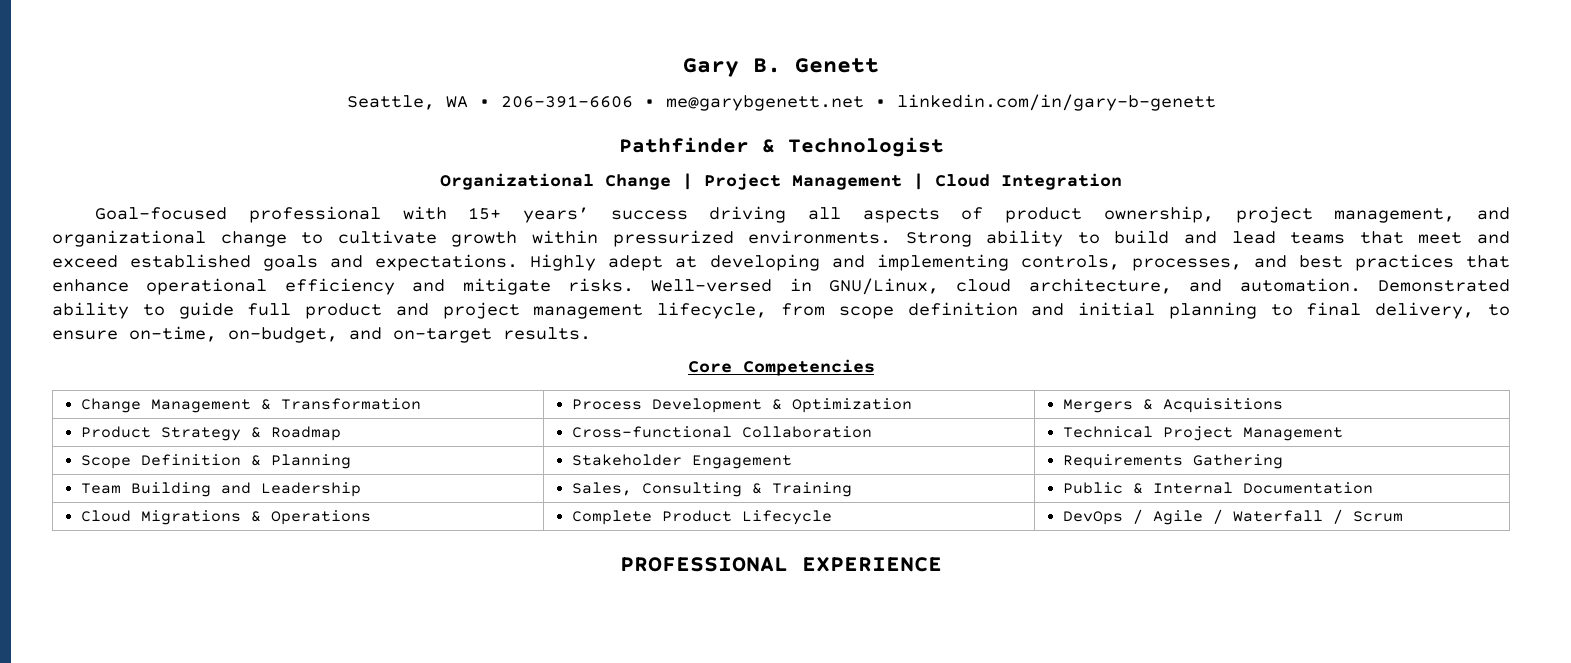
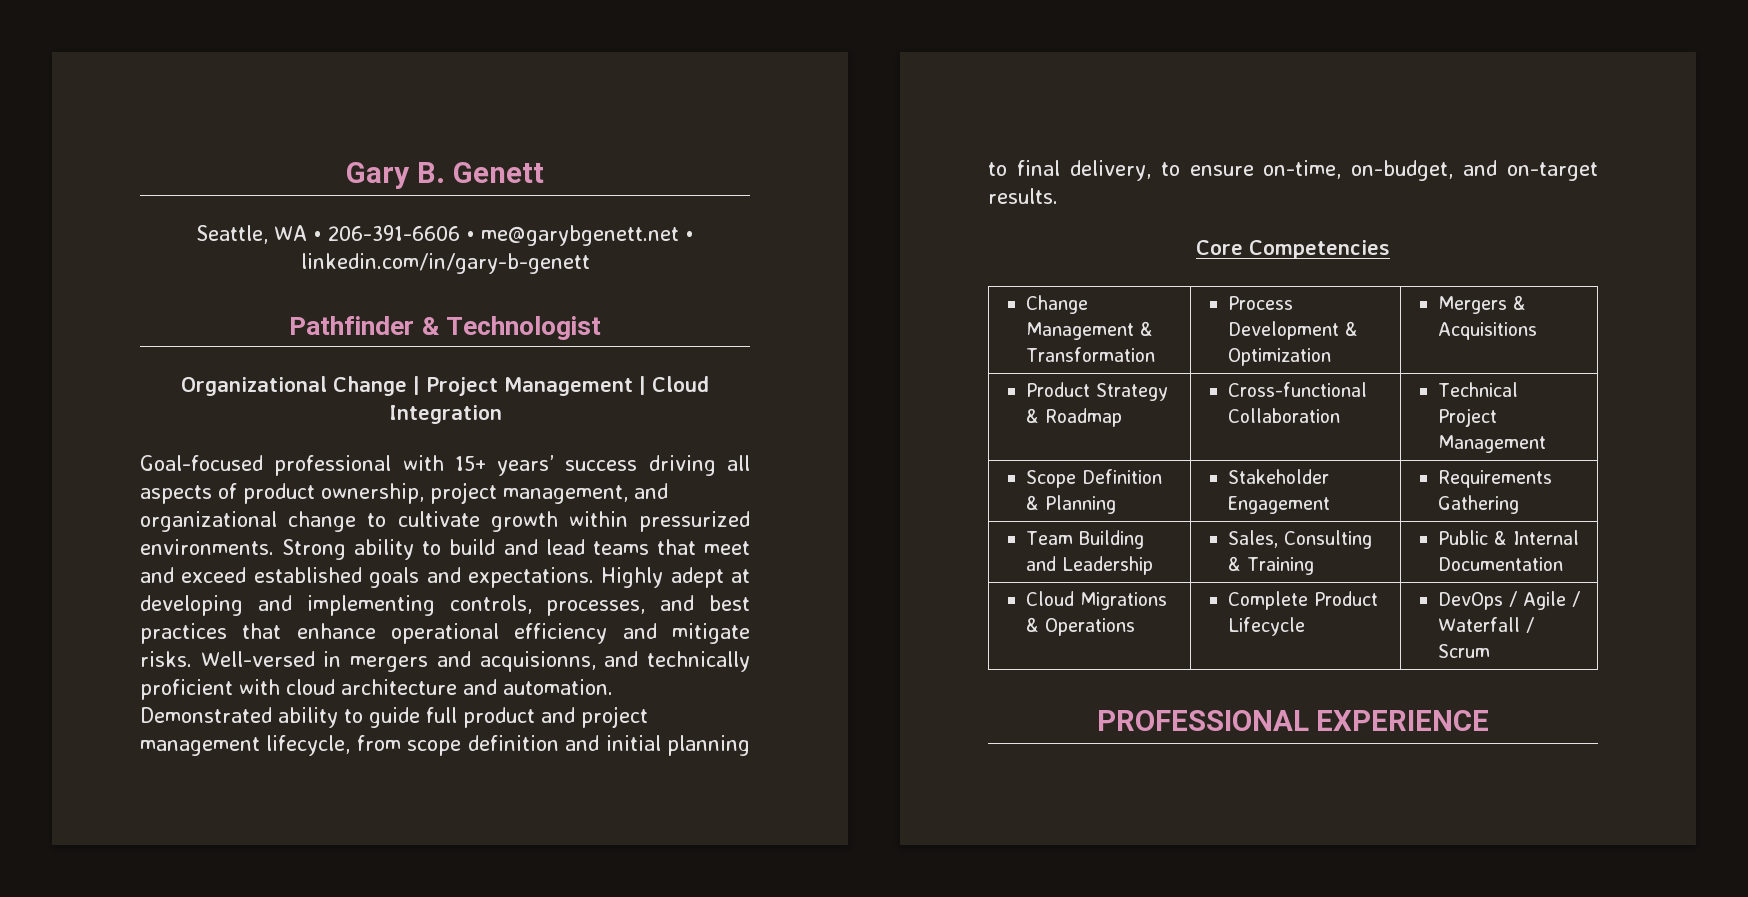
[829,278,1172,295] GNU/Linux, cloud architecture, -> [350,651,750,672] [140,679,457,700] mergers and acquisionns, and technically proficient with cloud architecture

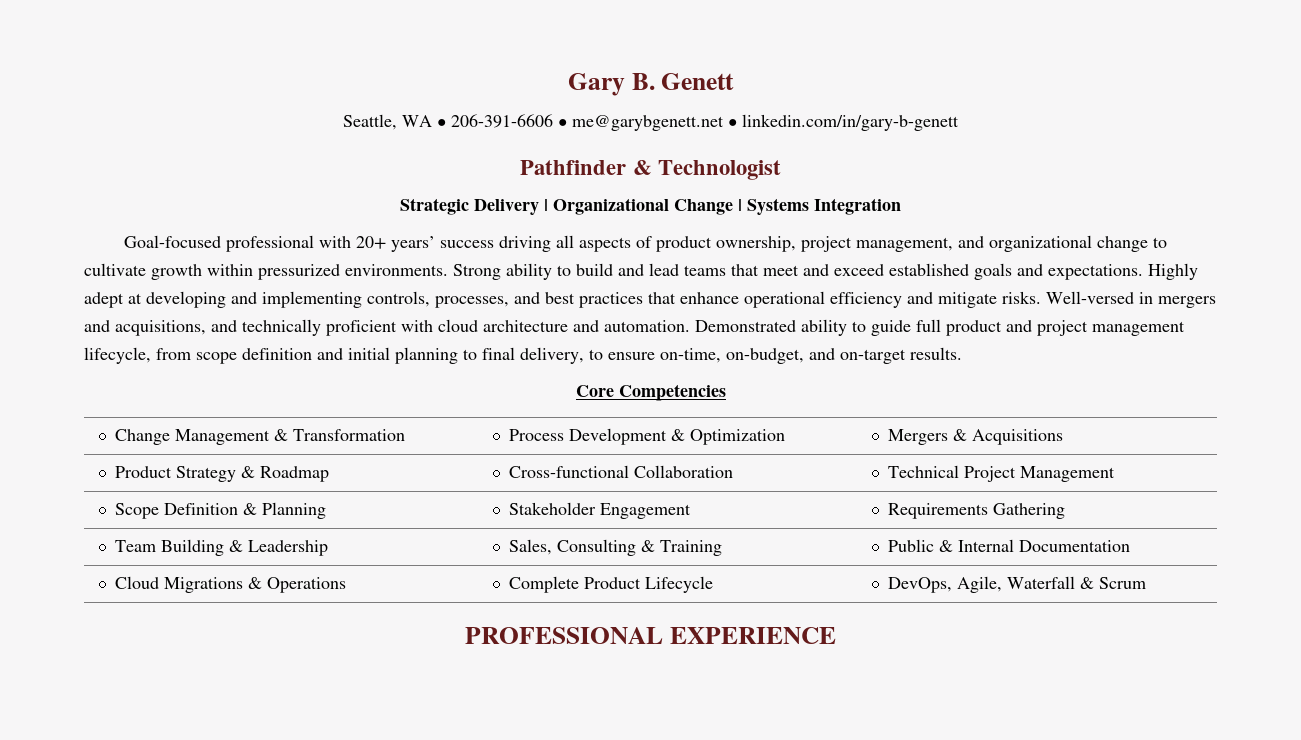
[181,376,709,396] Organizational Change | Project Management | Cloud -> [400,198,809,215] Strategic Delivery | Organizational Change | Systems
[454,456,486,471] 15+ -> [355,236,386,249] 20+
[479,651,596,672] acquisionns, -> [115,320,206,336] acquisitions,
[1025,556,1056,571] and -> [229,540,244,552] &
[1437,591,1580,610] [1437,617,1534,633] DevOps / Agile / Waterfall / -> [888,576,1095,593] DevOps, Agile, Waterfall &

